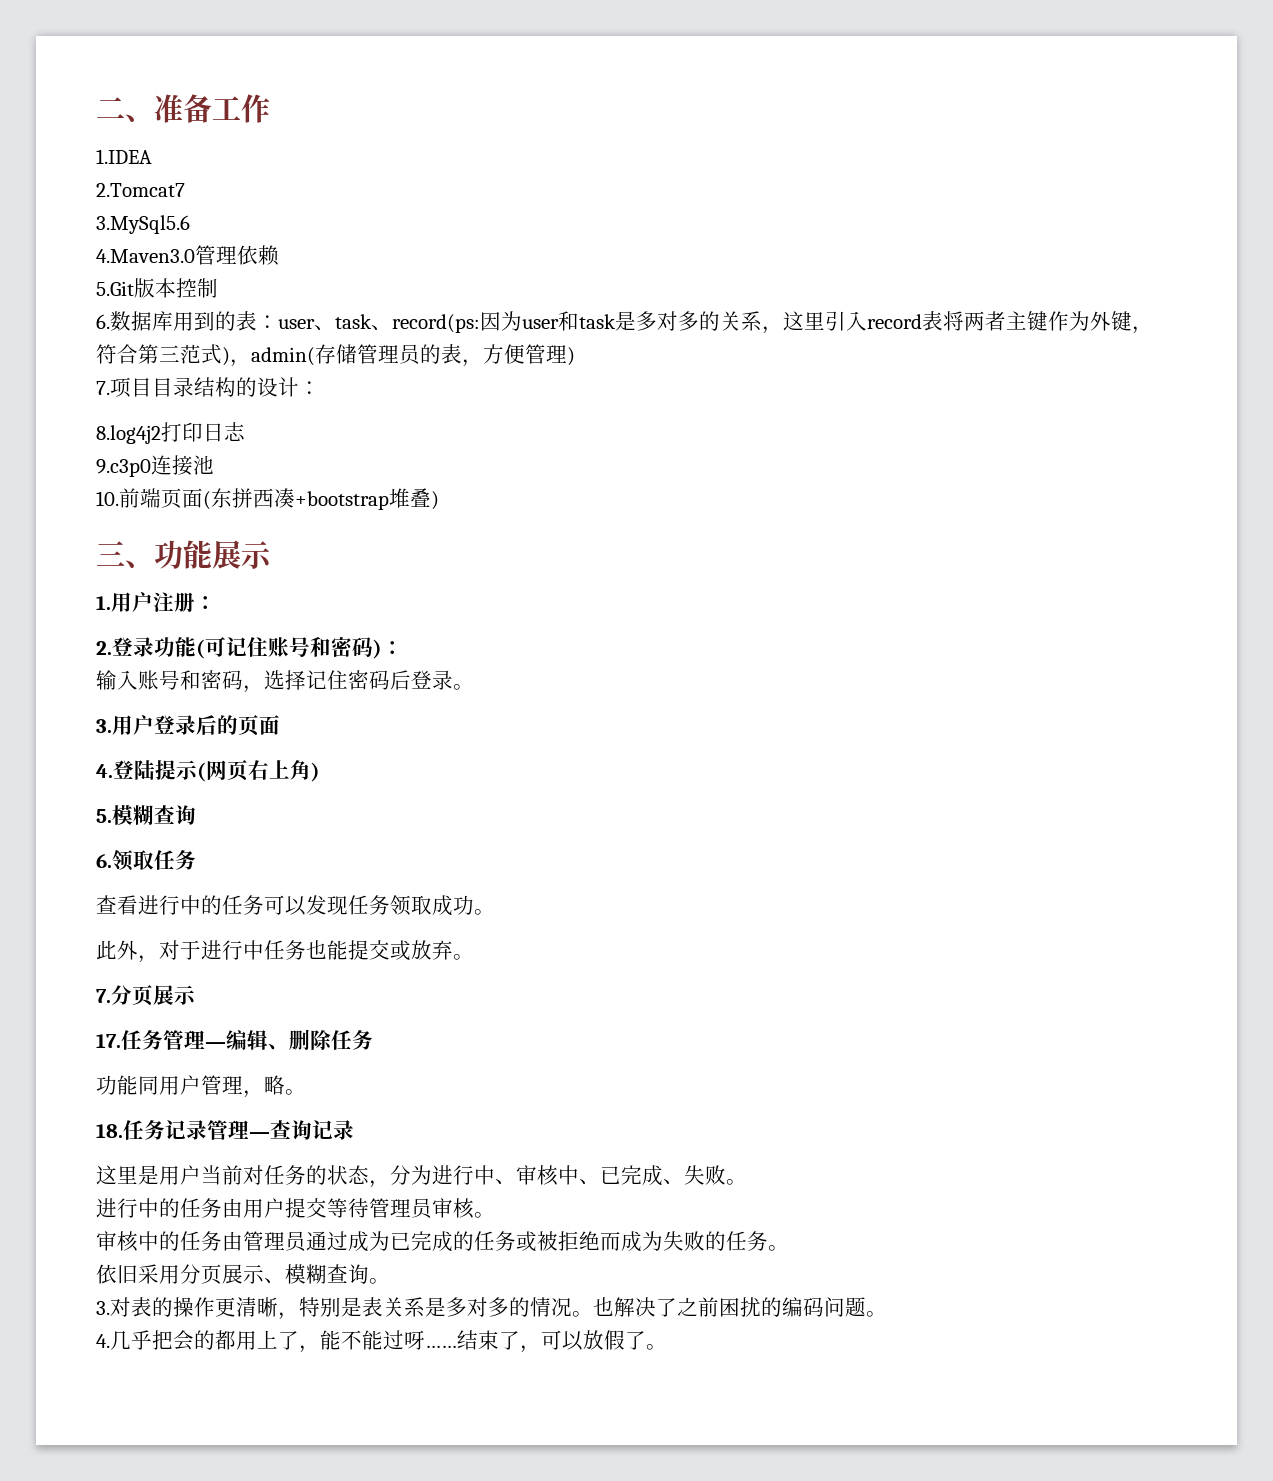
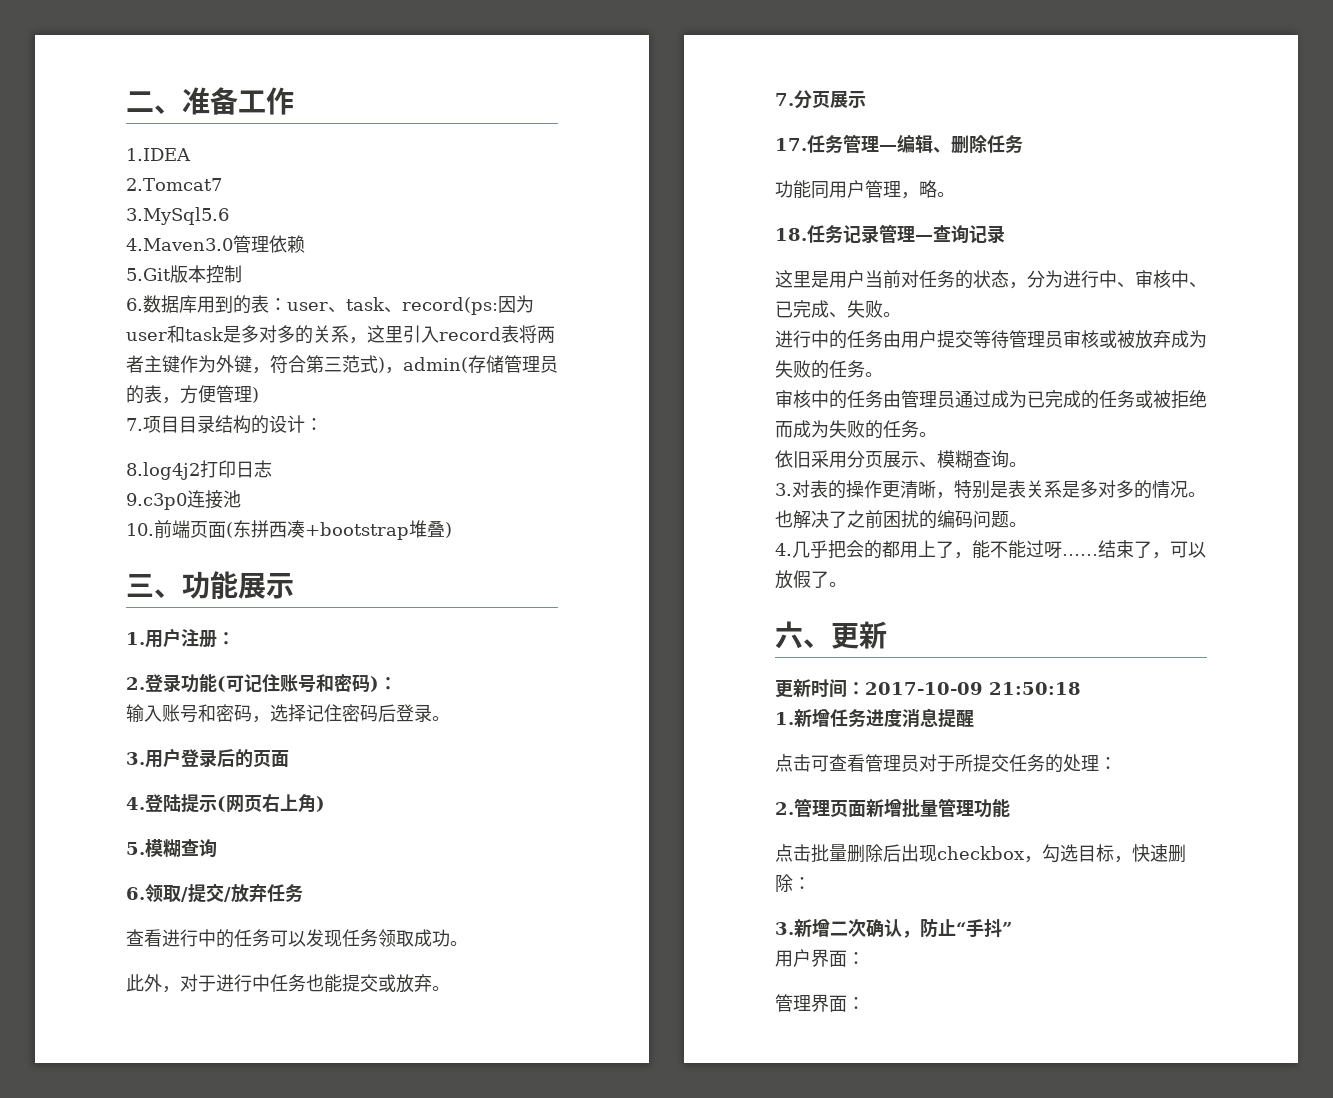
(154, 860) none -> [181,883,267,903] /提交/放弃
(474, 1208) none -> [1099,330,1207,349] [775,360,865,379] 或被放弃成为失败的任务
(667, 1347) none -> [775,621,887,649] [775,679,1081,698] [775,708,974,728] [775,754,1117,773] [775,798,1010,818] [775,844,1186,863] [775,874,811,892] [775,919,1012,938] [775,949,865,967] [775,994,865,1012] // 六、更新 // 更新时间：2017-10-09 21:50:18 // 1.新增任务进度消息提醒 // 点击可查看管理员对于所提交任务的处理： // 2.管理页面新增批量管理功能 // 点击批量删除后出现checkbox，勾选目标，快速删除： // 3.新增二次确认，防止“手抖” // 用户界面： // 管理界面：

